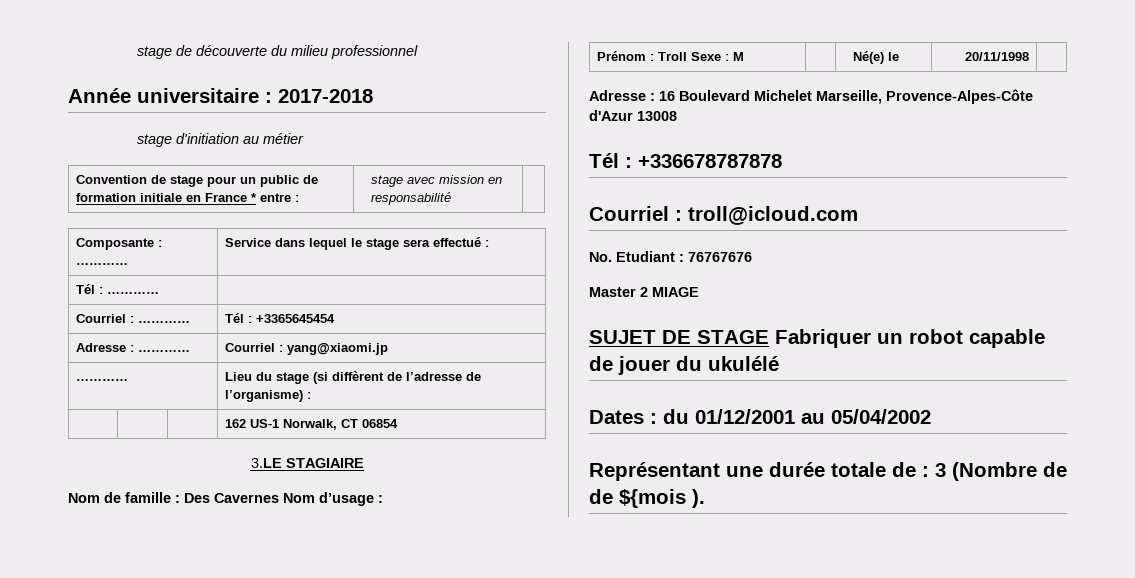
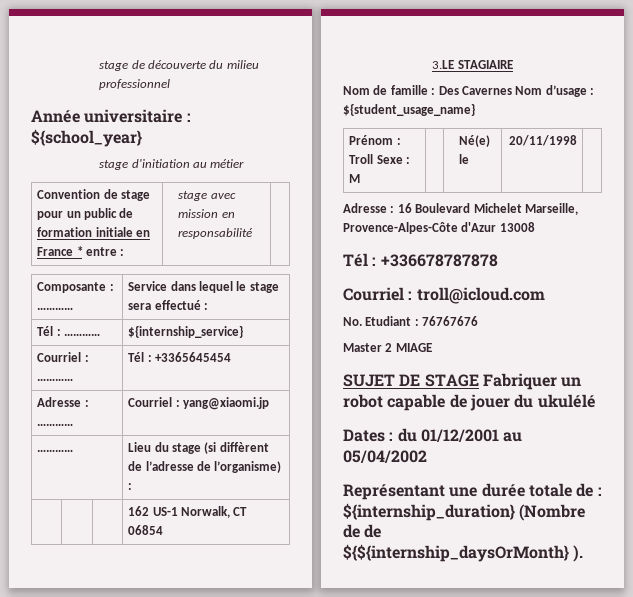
[278,89,373,103] 2017-2018 -> [31,129,142,147] ${school_year}
(159, 293) none -> [128,325,244,338] ${internship_service}
(383, 499) none -> [343,103,475,116] ${student_usage_name}
[935,463,946,477] 3 -> [343,503,515,521] ${internship_duration}
[619,489,686,508] ${mois -> [343,544,569,562] ${${internship_daysOrMonth}

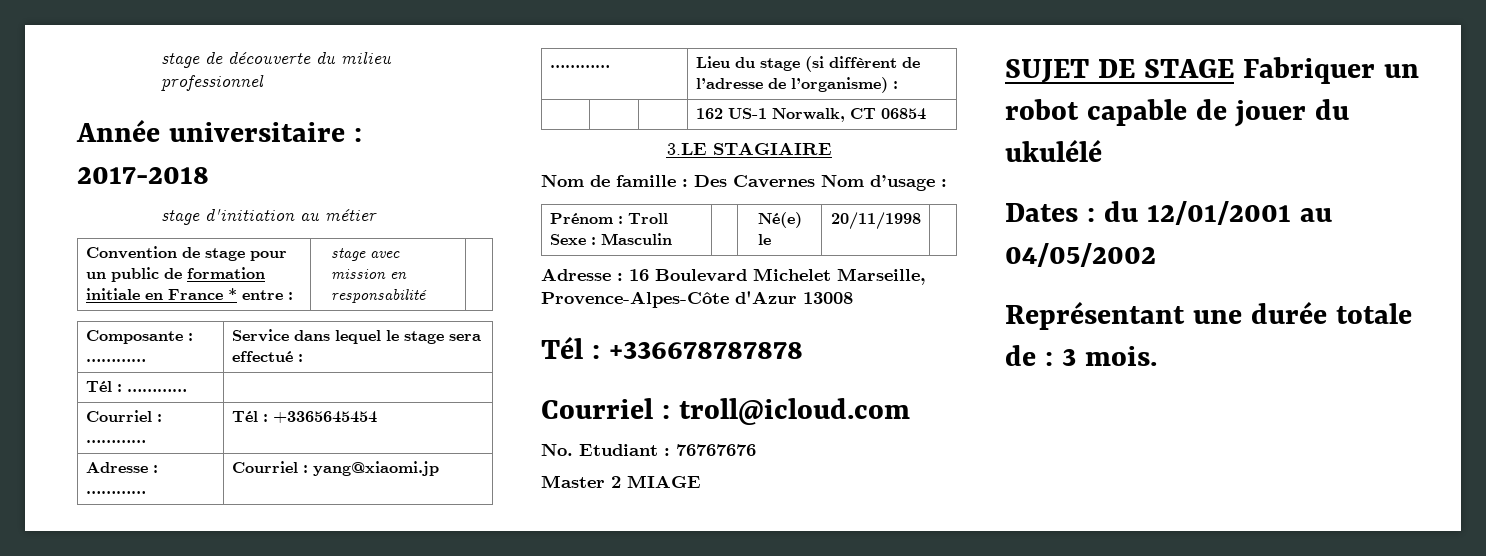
[31,129,142,147] ${school_year} -> [77,167,209,184] 2017-2018
[128,325,244,338] ${internship_service} -> (187, 390) none
[343,103,475,116] ${student_usage_name} -> (947, 183) none
[349,174,361,183] M -> [600,233,672,245] Masculin
[420,429,523,442] [343,450,427,463] 01/12/2001 au 05/04/2002 -> [1146,201,1332,225] [1005,243,1156,267] 12/01/2001 au 04/05/2002
[343,503,586,521] [343,524,382,538] [343,544,584,562] ${internship_duration} (Nombre de de ${${internship_daysOrMonth} ). -> [1061,346,1157,366] 3 mois.

